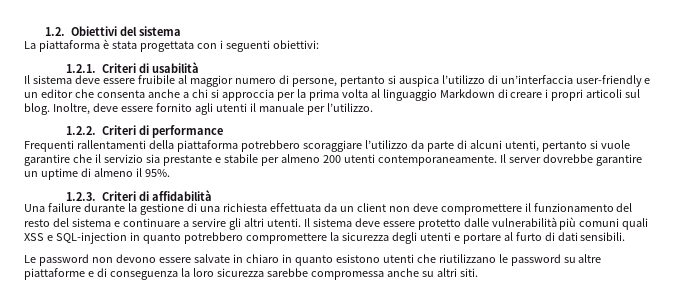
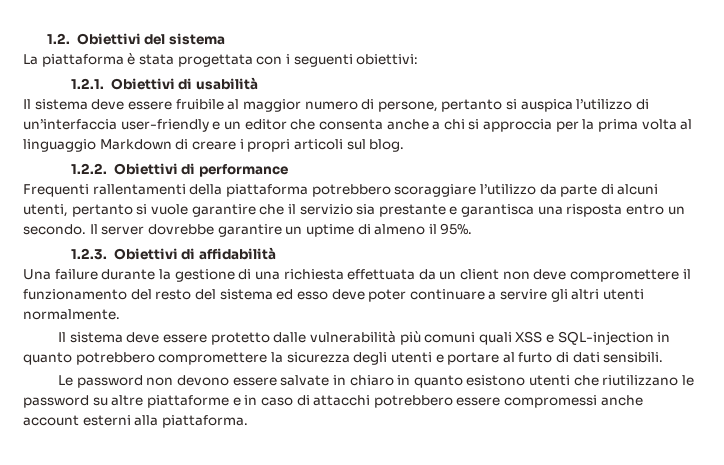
[101,63,136,73] Criteri -> [110,78,175,90] Obiettivi
[52,103,373,115] Inoltre, deve essere fornito agli utenti il manuale per l’utilizzo. -> (405, 145) none
[101,125,136,135] Criteri -> [113,163,178,175] Obiettivi
[223,154,497,166] stabile per almeno 200 utenti contemporaneamente. -> [461,204,685,217] [23,224,86,235] garantisca una risposta entro un secondo.
[101,191,136,201] Criteri -> [113,248,178,260] Obiettivi
[113,221,120,227] e -> [276,289,407,302] ed esso deve poter
[266,218,301,227] utenti. -> [603,289,645,300] [23,309,120,320] utenti normalmente. //
[96,268,478,280] di conseguenza la loro sicurezza sarebbe compromessa anche su altri siti. -> [244,395,643,408] [23,415,248,428] in caso di attacchi potrebbero essere compromessi anche account esterni alla piattaforma.

